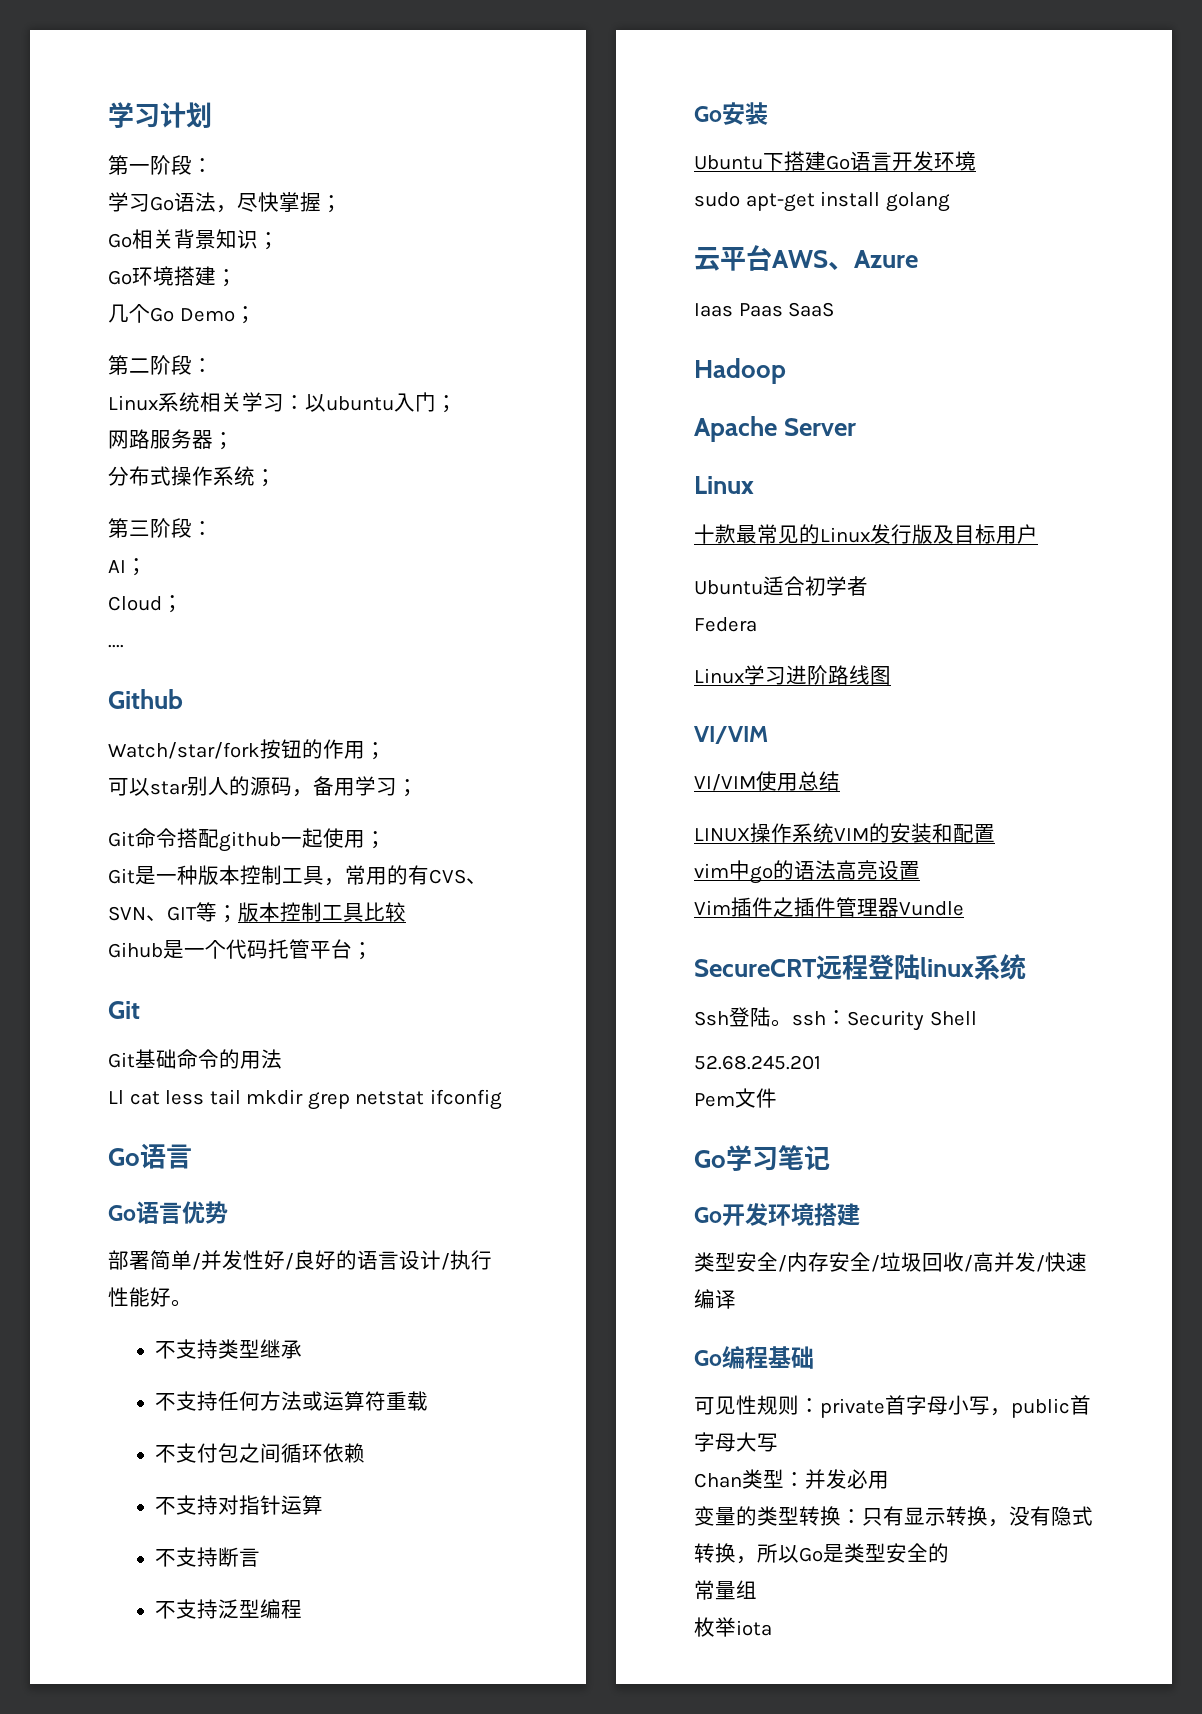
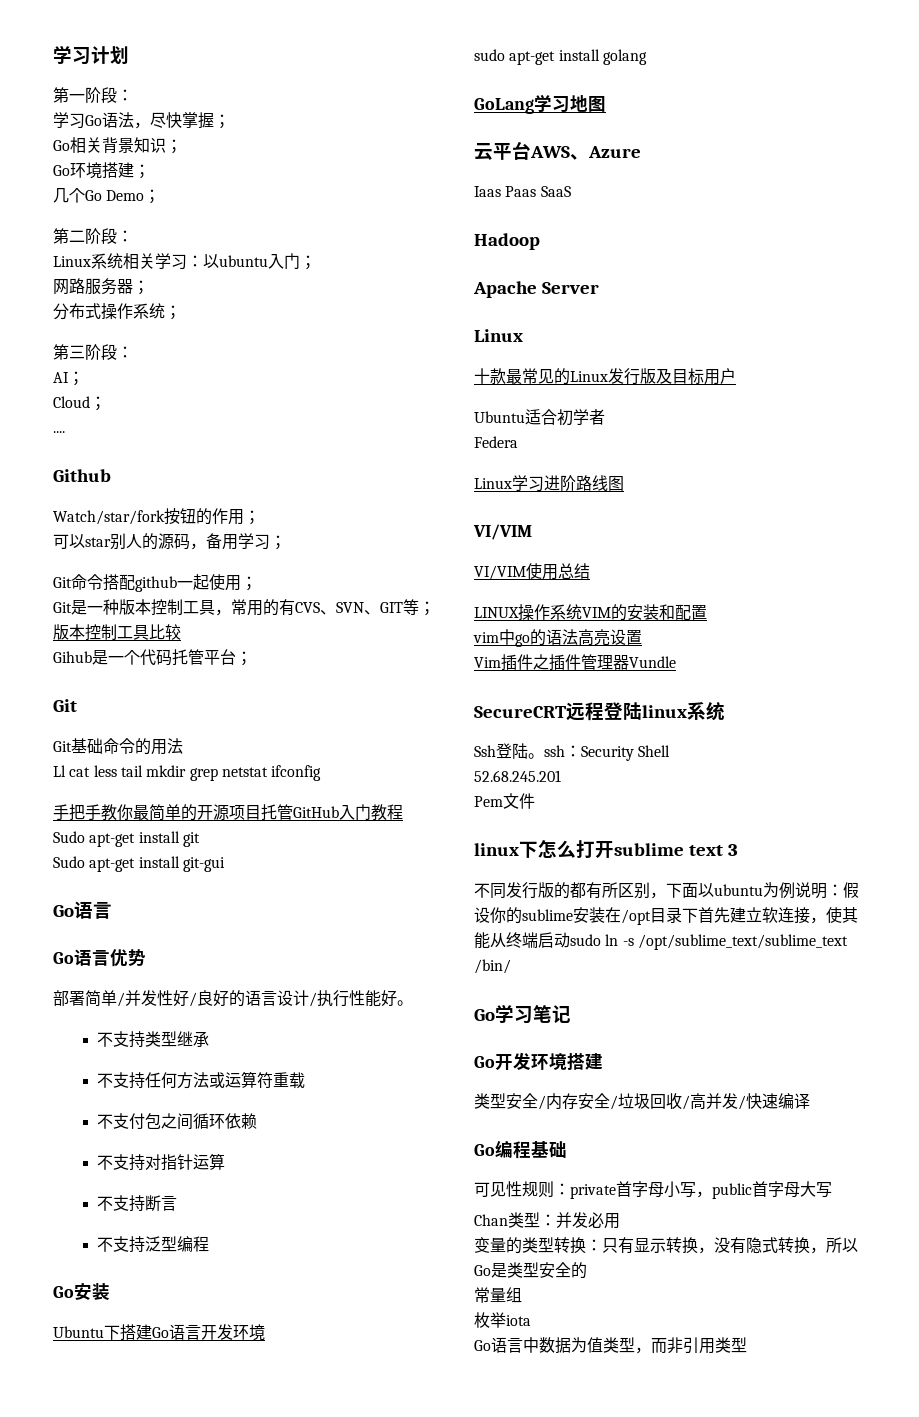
(502, 1099) none -> [53,804,403,821] [53,831,200,847] [53,856,225,872] // 手把手教你最简单的开源项目托管GitHub入门教程 // Sudo apt-get install git // Sudo apt-get install git-gui
(950, 202) none -> [474,94,606,114] // GoLang学习地图
(777, 1098) none -> [474,840,738,859] [474,882,859,899] [474,907,858,925] [474,932,848,950] [474,959,511,974] // linux下怎么打开sublime text 3 // 不同发行版的都有所区别，下面以ubuntu为例说明：假设你的sublime安装在/opt目录下首先建立软连接，使其能从终端启动sudo ln -s /opt/sublime_text/sublime_text /bin/
(772, 1628) none -> [474,1337,747,1354] // Go语言中数据为值类型，而非引用类型

